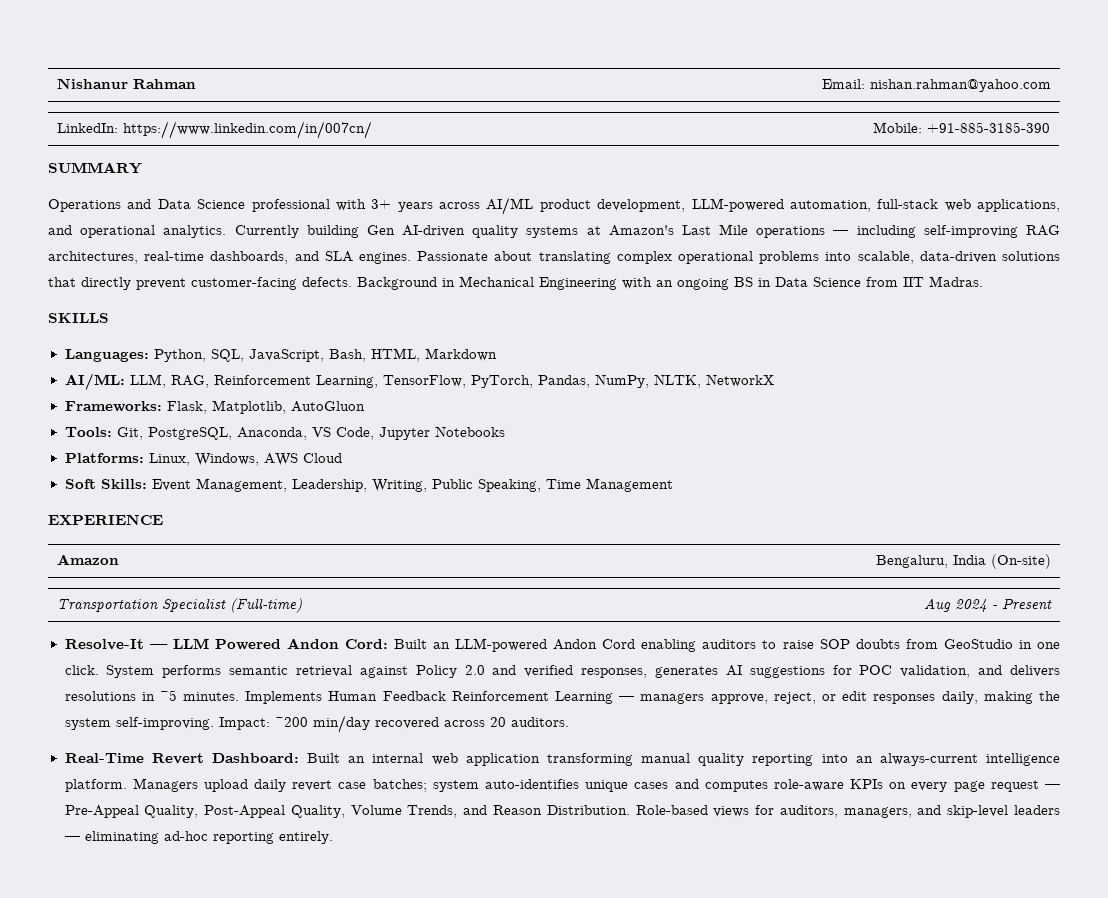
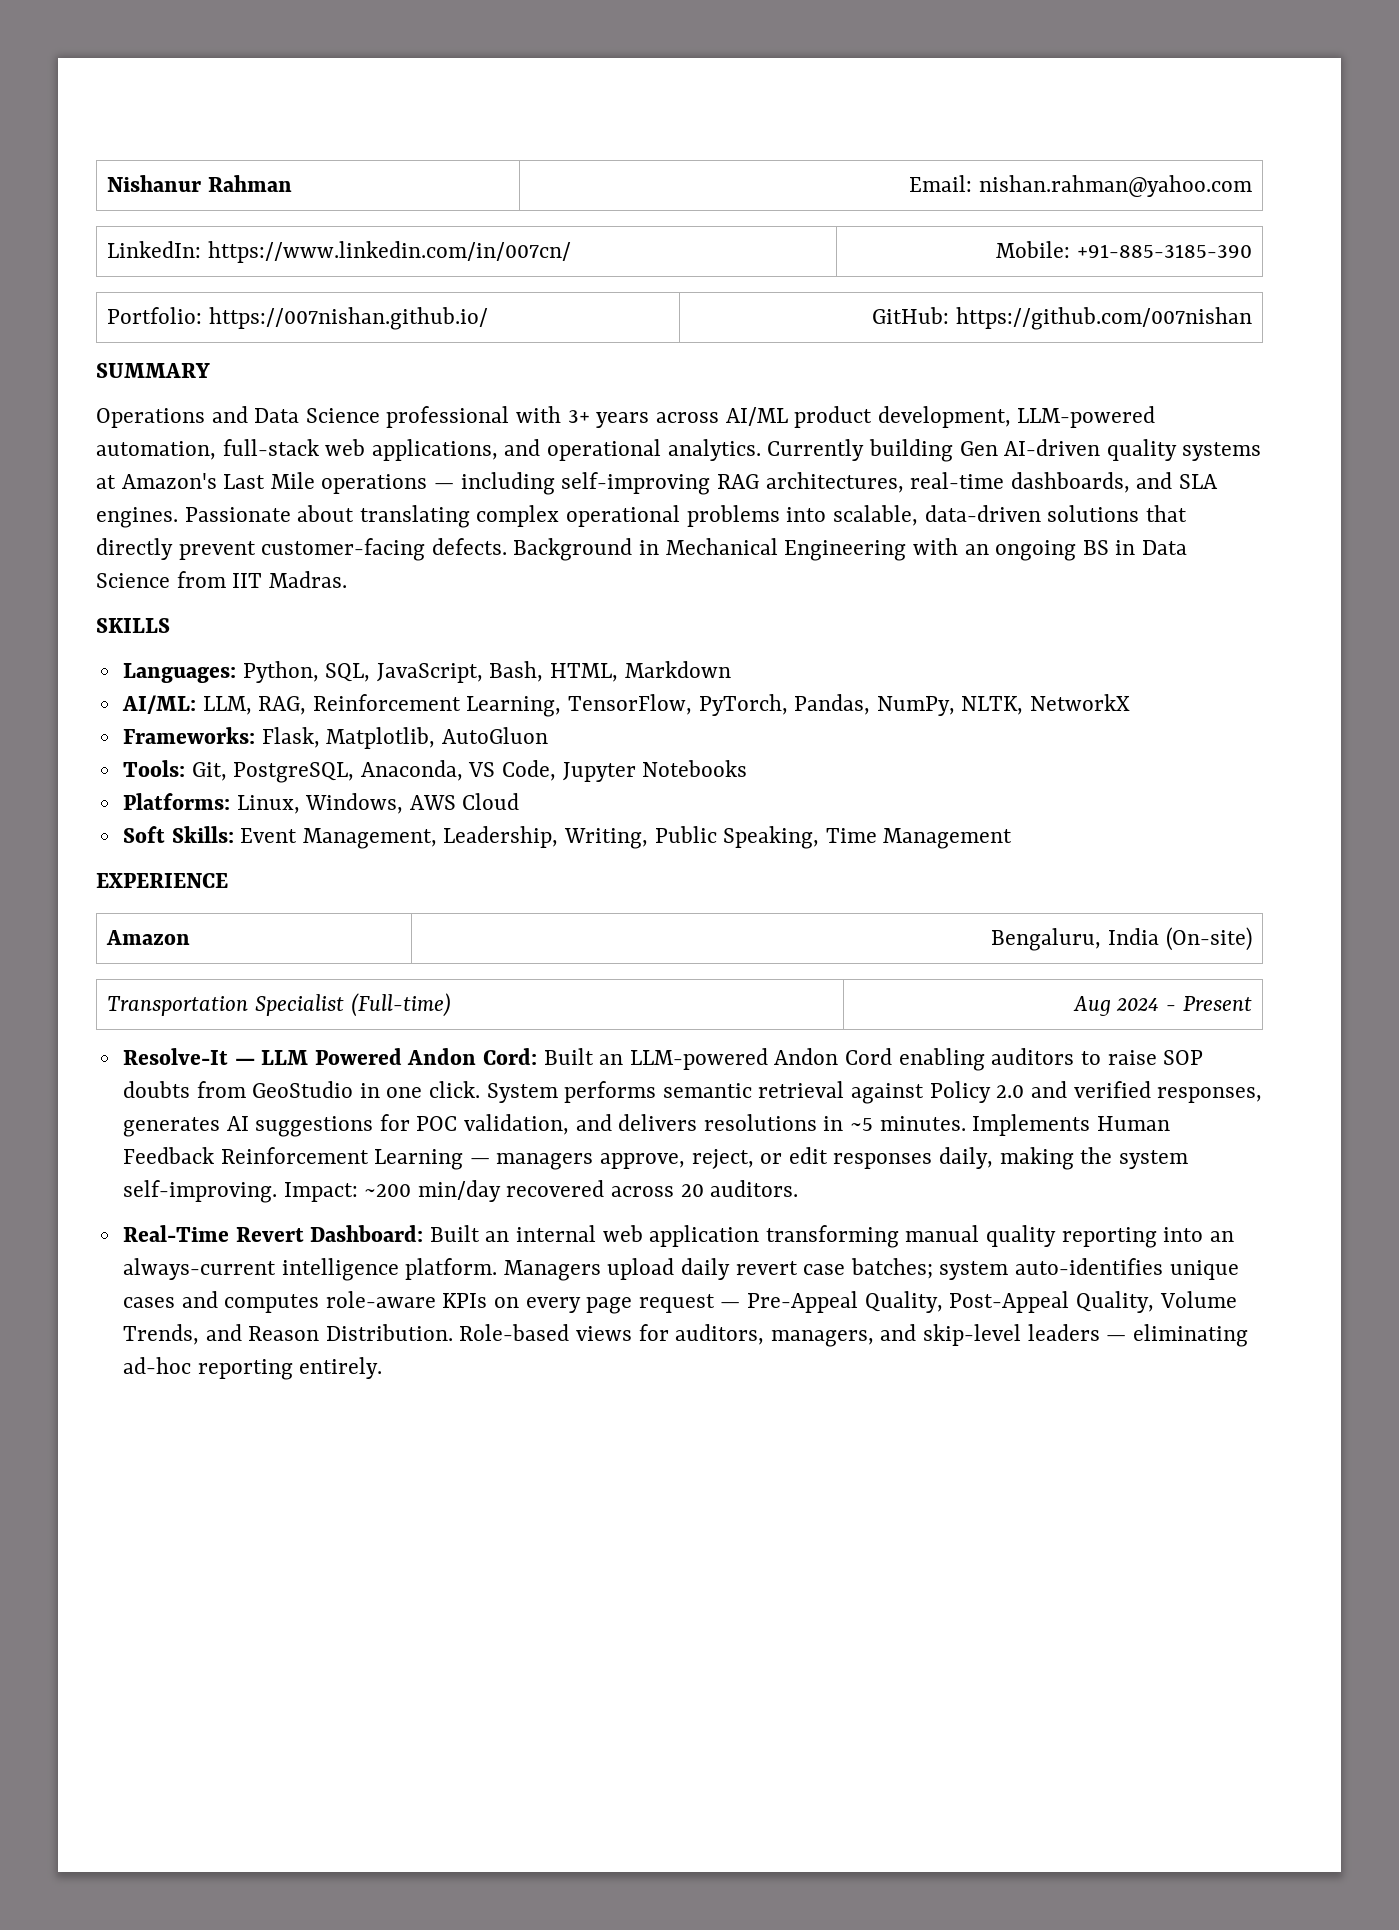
(1050, 127) none -> [107,307,489,330] [871,307,1252,330] // Portfolio: https://007nishan.github.io/ | GitHub: https://github.com/007nishan

